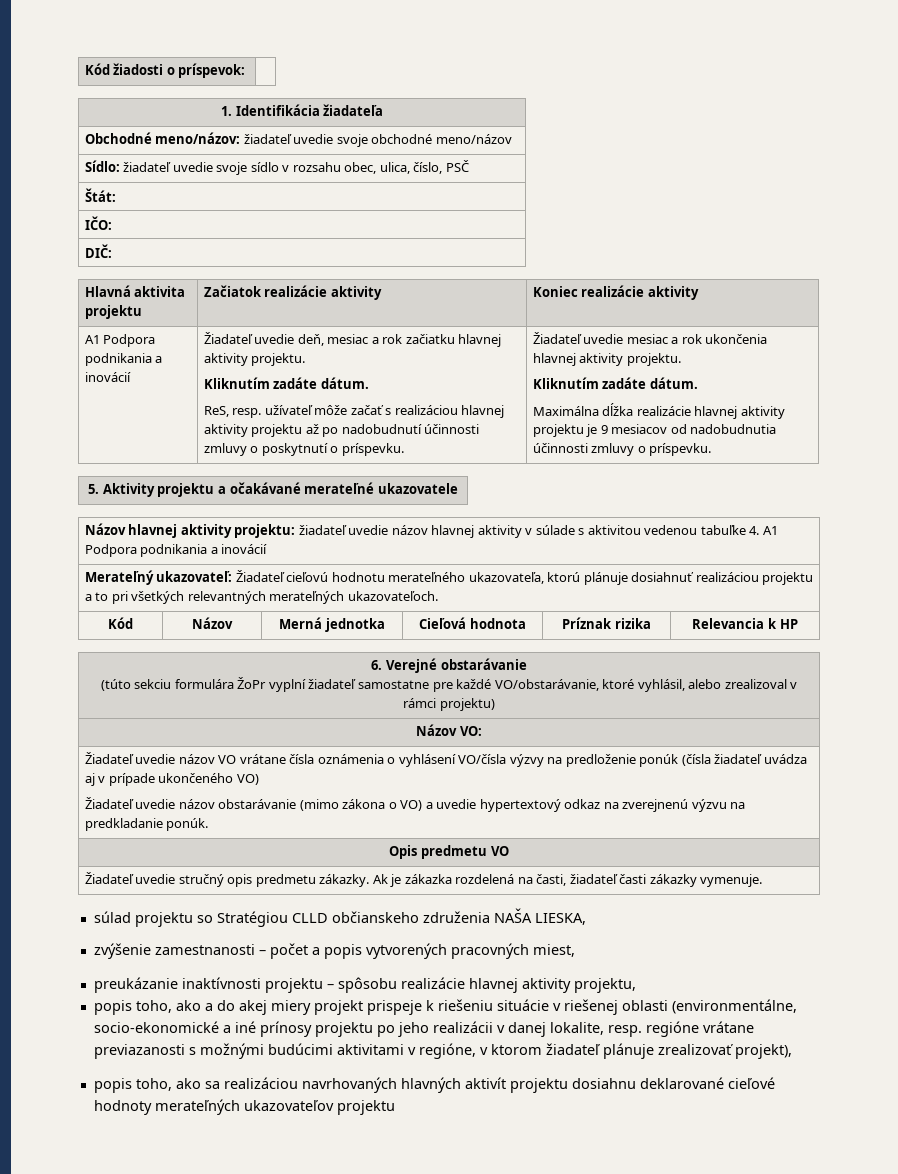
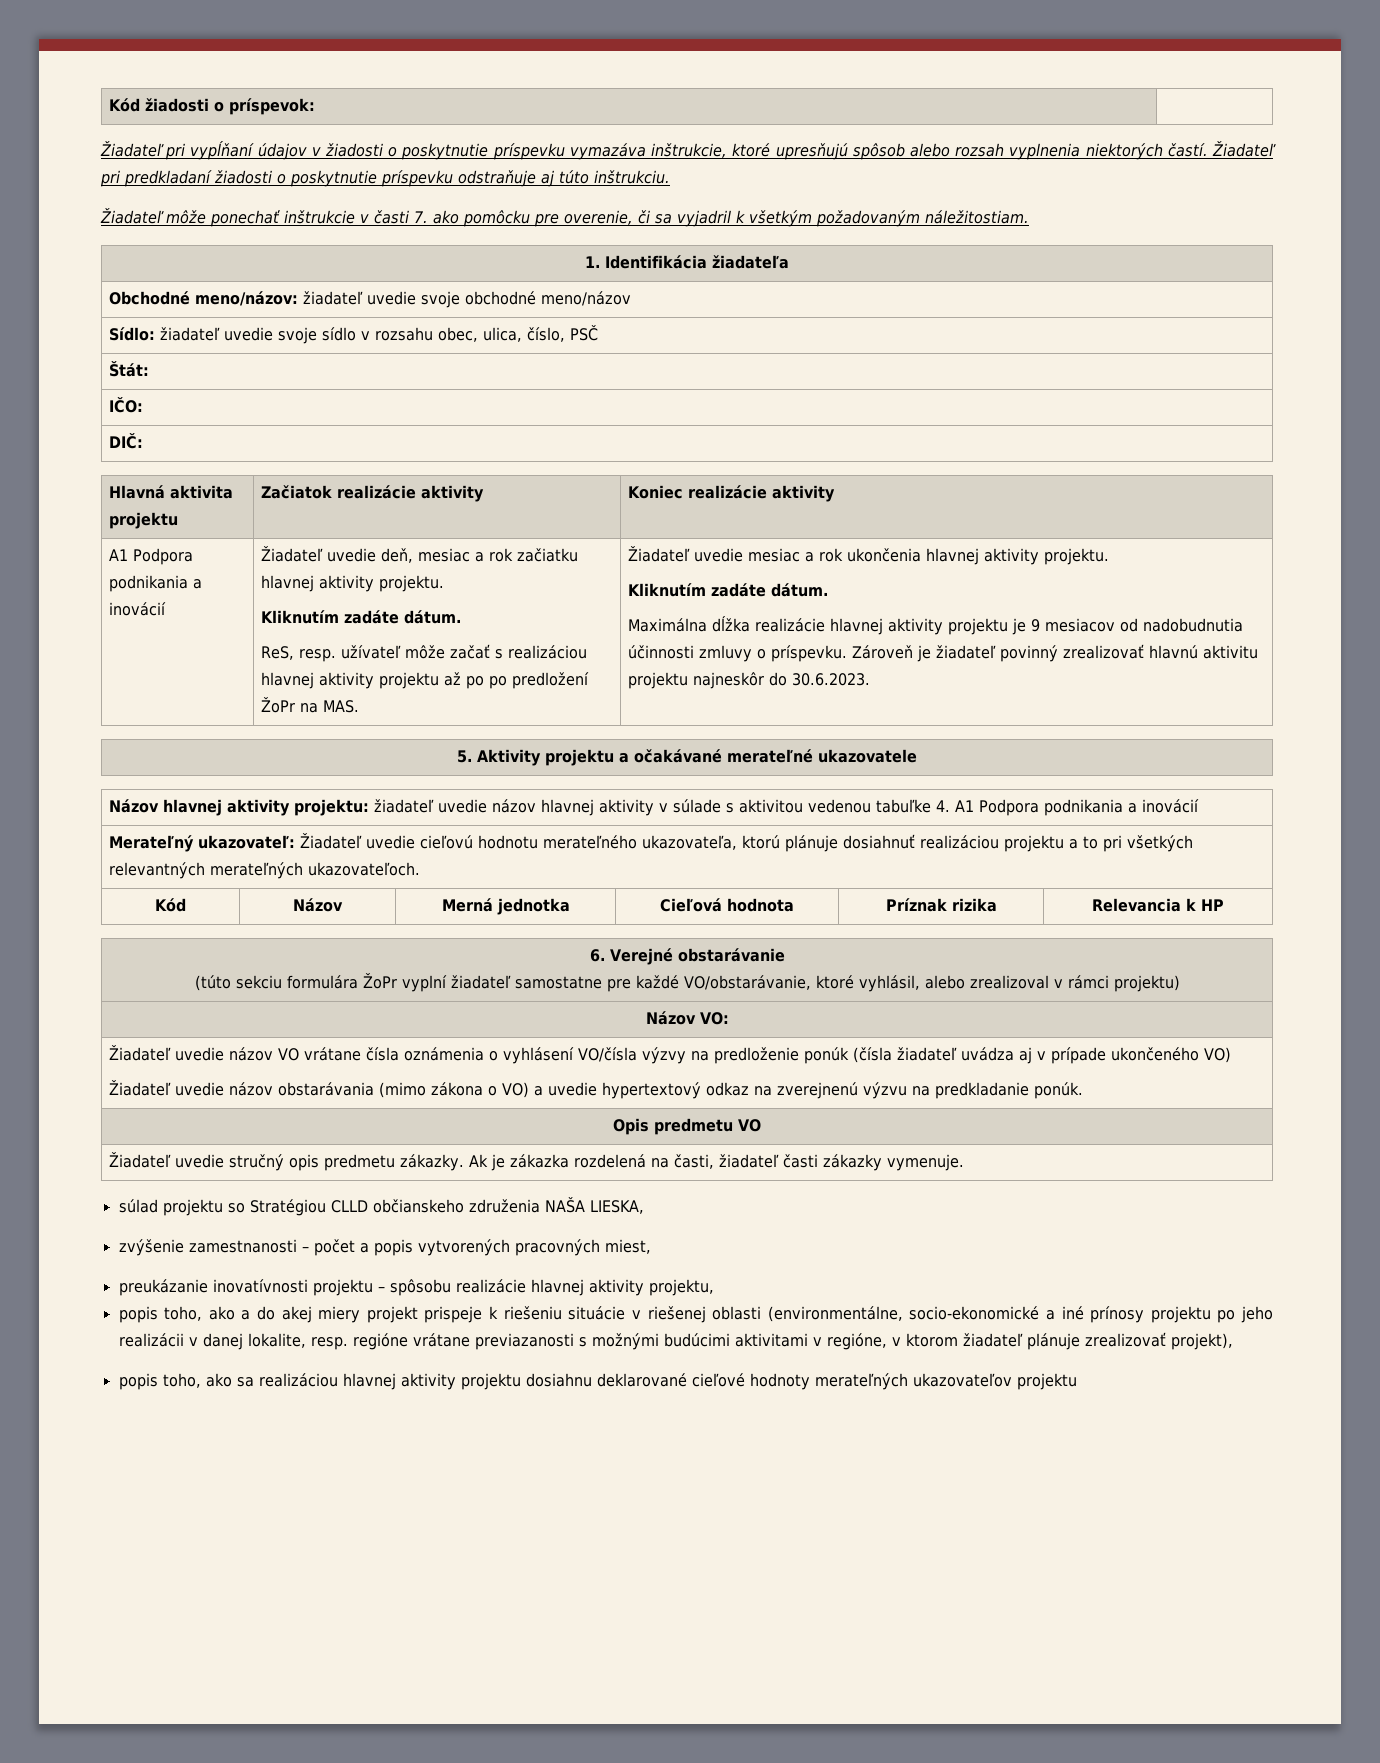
(246, 70) none -> [100,141,1276,160] [100,170,670,187] [100,208,1029,227] // Žiadateľ pri vypĺňaní údajov v žiadosti o poskytnutie príspevku vymazáva inštrukcie, ktoré upresňujú spôsob alebo rozsah vyplnenia niektorých častí. Žiadateľ pri predkladaní žiadosti o poskytnutie príspevku odstraňuje aj túto inštrukciu. // Žiadateľ môže ponechať inštrukcie v časti 7. ako pomôcku pre overenie, či sa vyjadril k všetkým požadovaným náležitostiam.
[341,424,480,434] [203,443,404,456] nadobudnutí účinnosti zmluvy o poskytnutí o príspevku. -> [489,672,590,689] [261,697,360,713] po predložení ŽoPr na MAS.
(712, 449) none -> [852,644,1259,662] [628,672,871,689] Zároveň je žiadateľ povinný zrealizovať hlavnú aktivitu projektu najneskôr do 30.6.2023.
(285, 576) none -> [366,835,416,849] uvedie
[218,799,297,809] obstarávanie -> [278,1082,375,1096] obstarávania
[181,977,261,989] inaktívnosti -> [212,1279,308,1293] inovatívnosti
[301,1077,506,1093] navrhovaných hlavných aktivít -> [342,1373,456,1390] hlavnej aktivity

